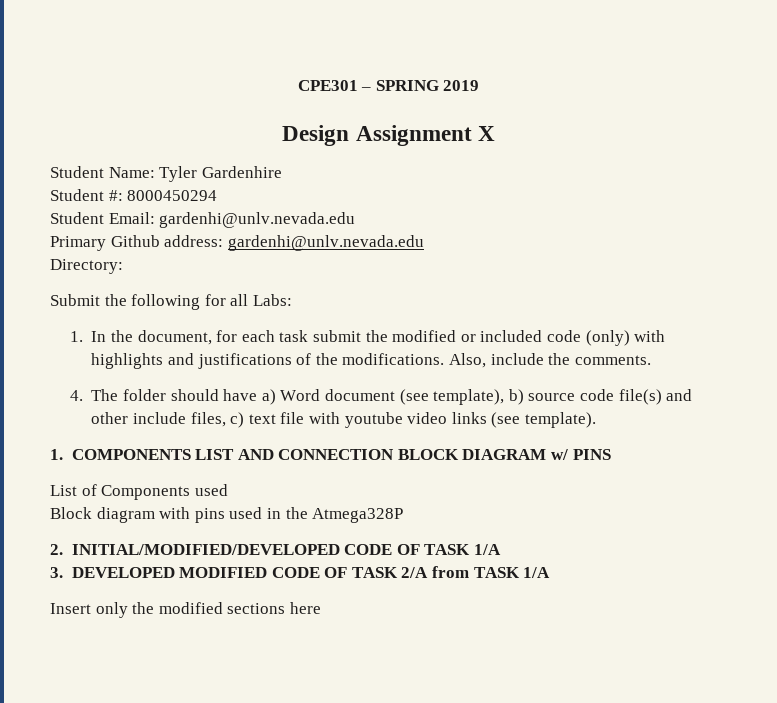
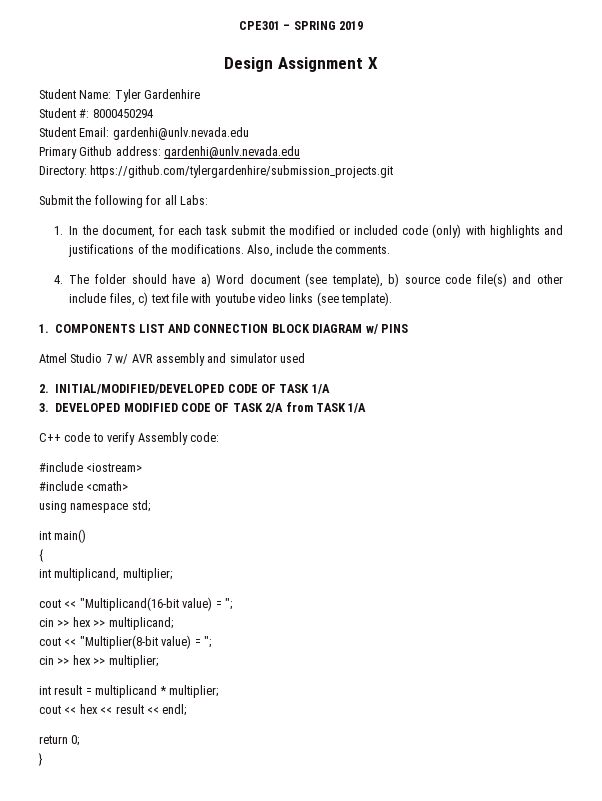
(123, 266) none -> [90,165,394,178] https://github.com/tylergardenhire/submission_projects.git
[50,484,228,500] [50,507,404,523] List of Components used // Block diagram with pins used in the Atmega328P -> [39,353,305,366] Atmel Studio 7 w/ AVR assembly and simulator used
[50,602,321,618] Insert only the modified sections here -> [39,432,219,445] [39,462,143,472] [39,481,129,491] [39,500,150,513] [39,529,87,543] [39,549,43,562] [39,568,172,581] [39,597,232,611] [39,617,173,630] [39,635,211,649] [39,655,158,668] [39,685,218,698] [39,704,187,716] [39,735,80,746] [38,753,43,766] C++ code to verify Assembly code: // #include <iostream> // #include <cmath> // using namespace std; // int main() // { // int multiplicand, multiplier; // cout << "Multiplicand(16-bit value) = "; // cin >> hex >> multiplicand; // cout << "Multiplier(8-bit value) = "; // cin >> hex >> multiplier; // int result = multiplicand * multiplier; // cout << hex << result << endl; // return 0; // }

